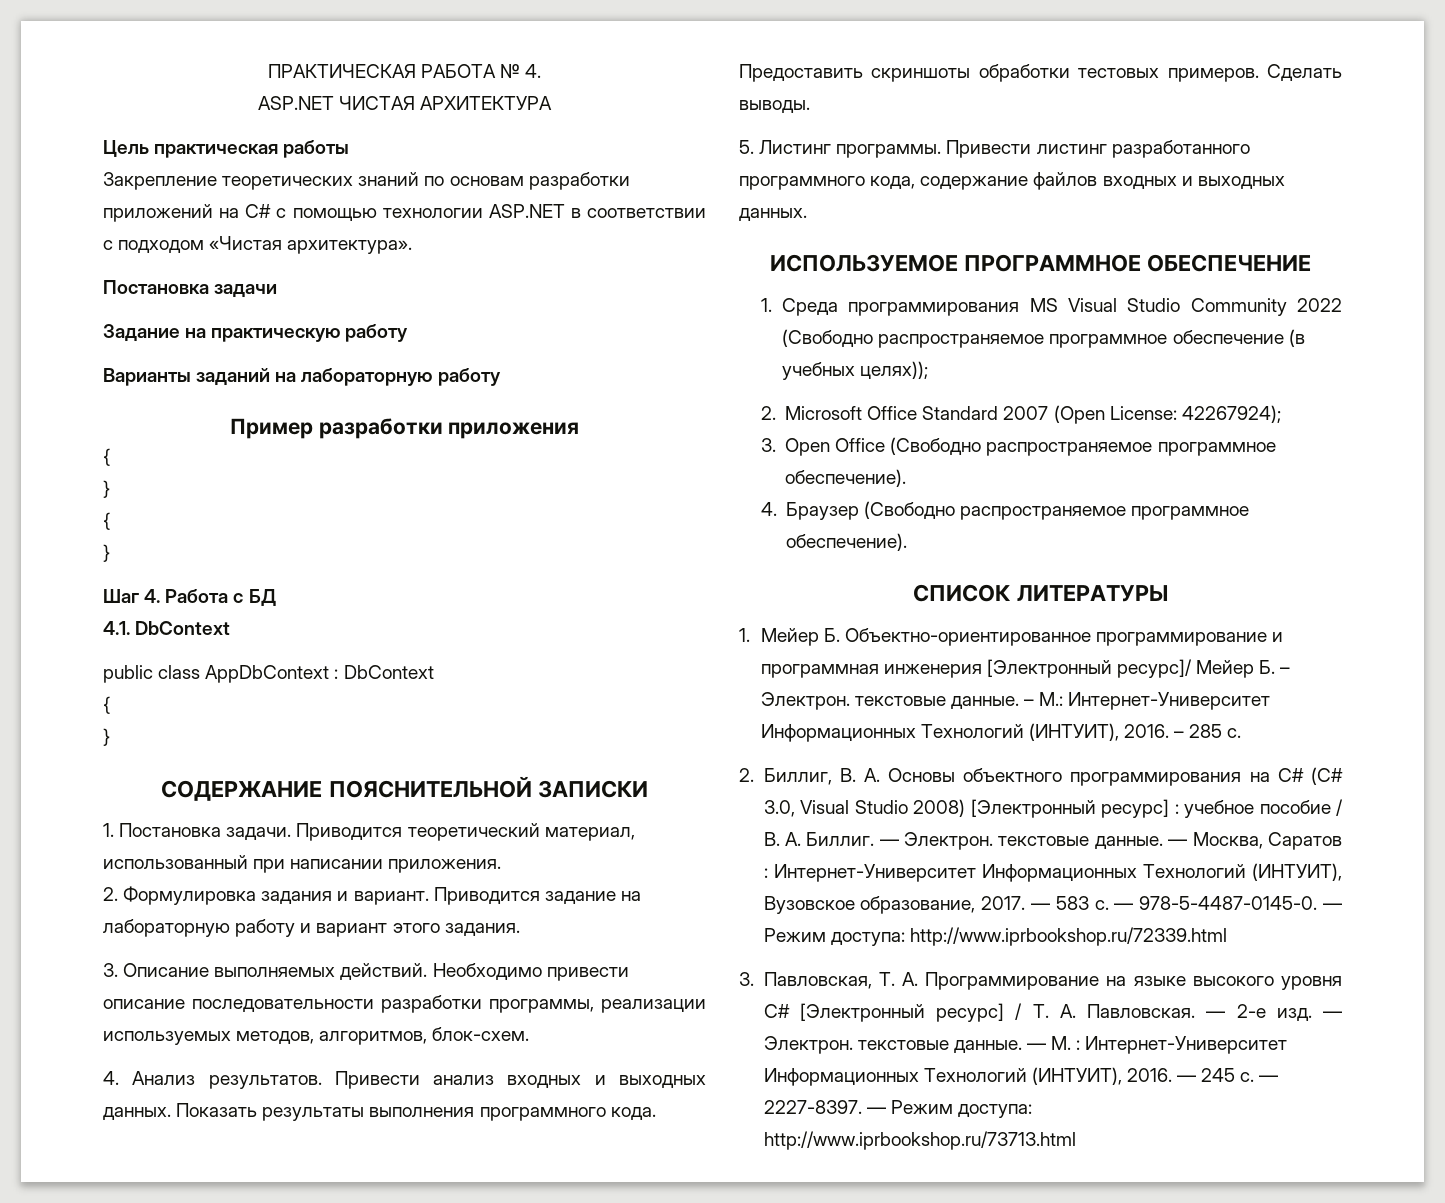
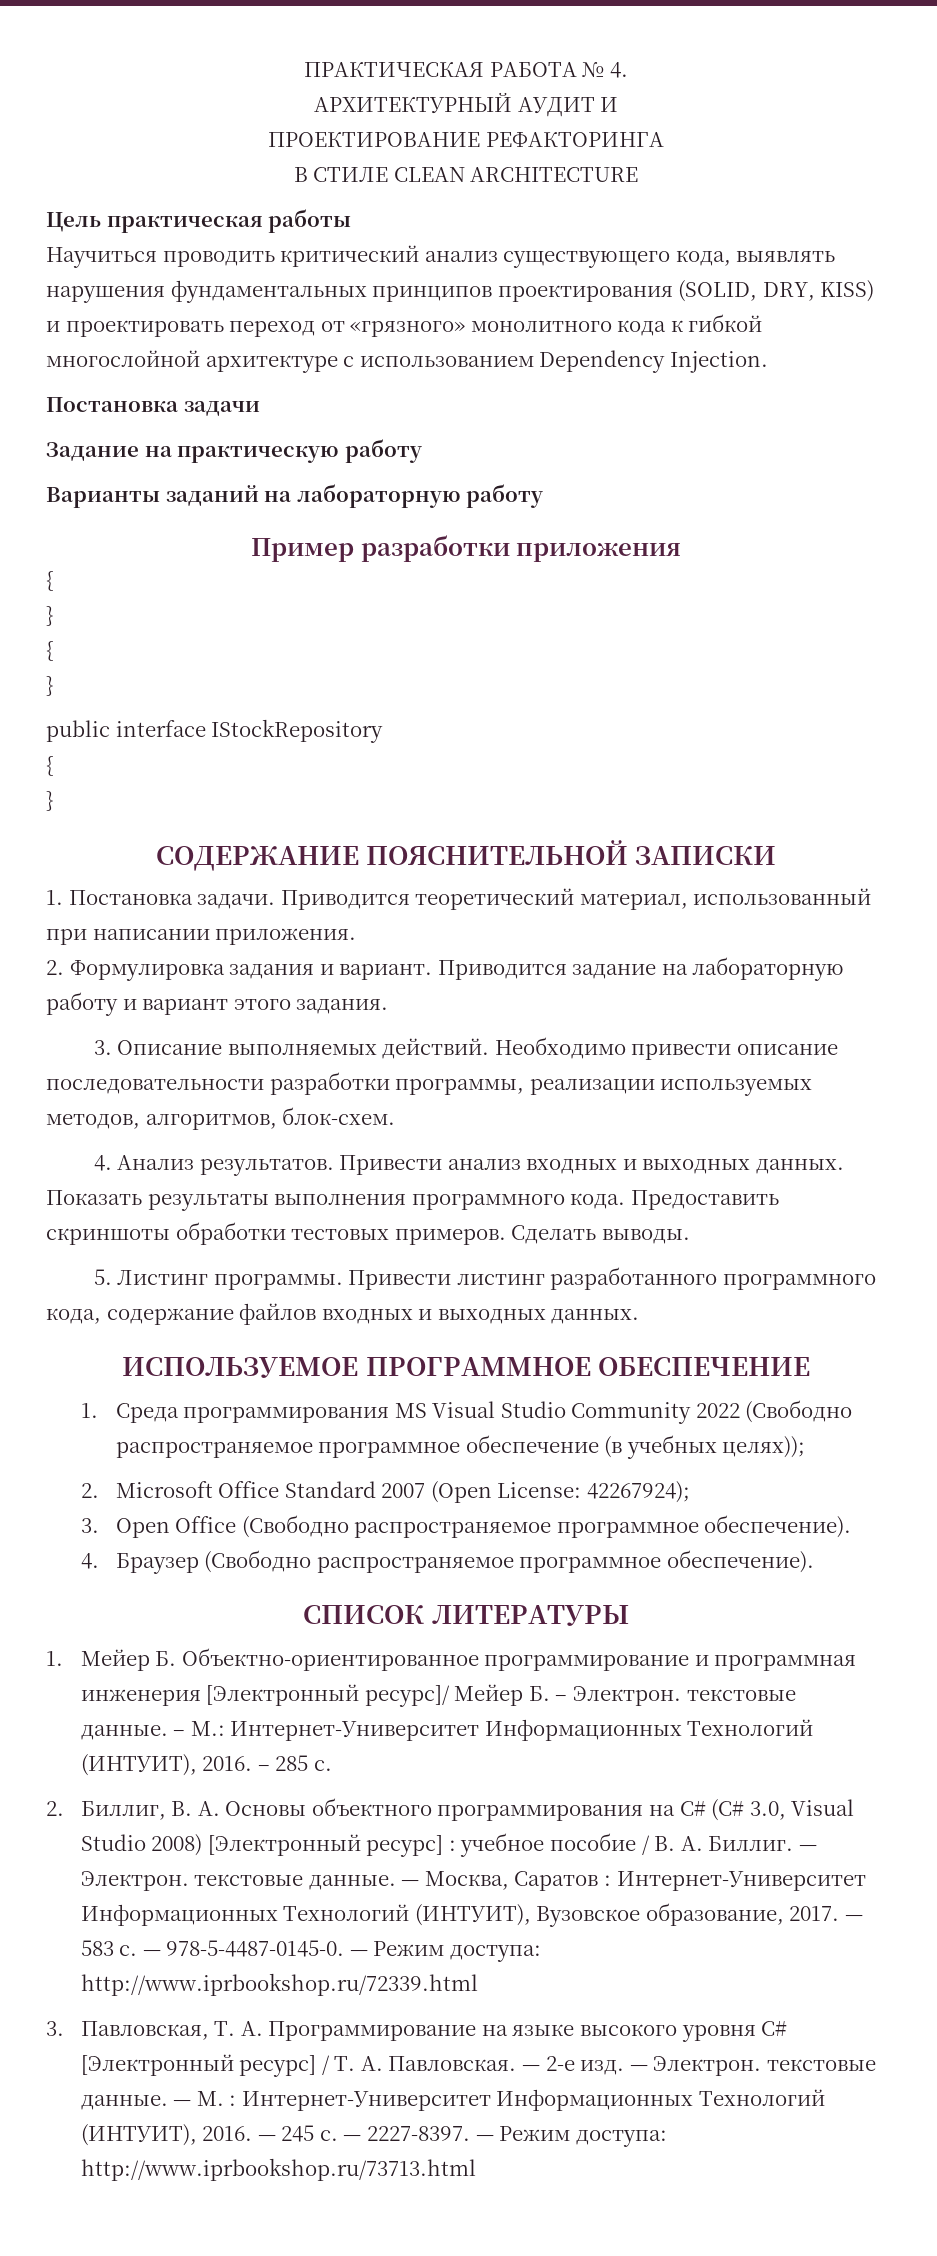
[257,96,553,110] [103,140,350,158] [103,172,630,190] [103,204,706,222] [103,236,413,254] ASP.NET ЧИСТАЯ АРХИТЕКТУРА // Цель практическая работы // Закрепление теоретических знаний по основам разработки приложений на C# с помощью технологии ASP.NET в соответствии с подходом «Чистая архитектура». -> [313,92,619,117] [268,132,664,147] [293,167,639,182] [46,209,352,233] [46,245,836,268] [46,280,875,303] [46,314,763,337] [46,350,768,373] АРХИТЕКТУРНЫЙ АУДИТ И // ПРОЕКТИРОВАНИЕ РЕФАКТОРИНГА // В СТИЛЕ CLEAN ARCHITECTURE // Цель практическая работы // Научиться проводить критический анализ существующего кода, выявлять нарушения фундаментальных принципов проектирования (SOLID, DRY, KISS) и проектировать переход от «грязного» монолитного кода к гибкой многослойной архитектуре с использованием Dependency Injection.
[103,589,276,606] [103,621,231,635] [103,665,434,683] Шаг 4. Работа с БД // 4.1. DbContext // public class AppDbContext : DbContext -> [46,719,384,743] public interface IStockRepository

